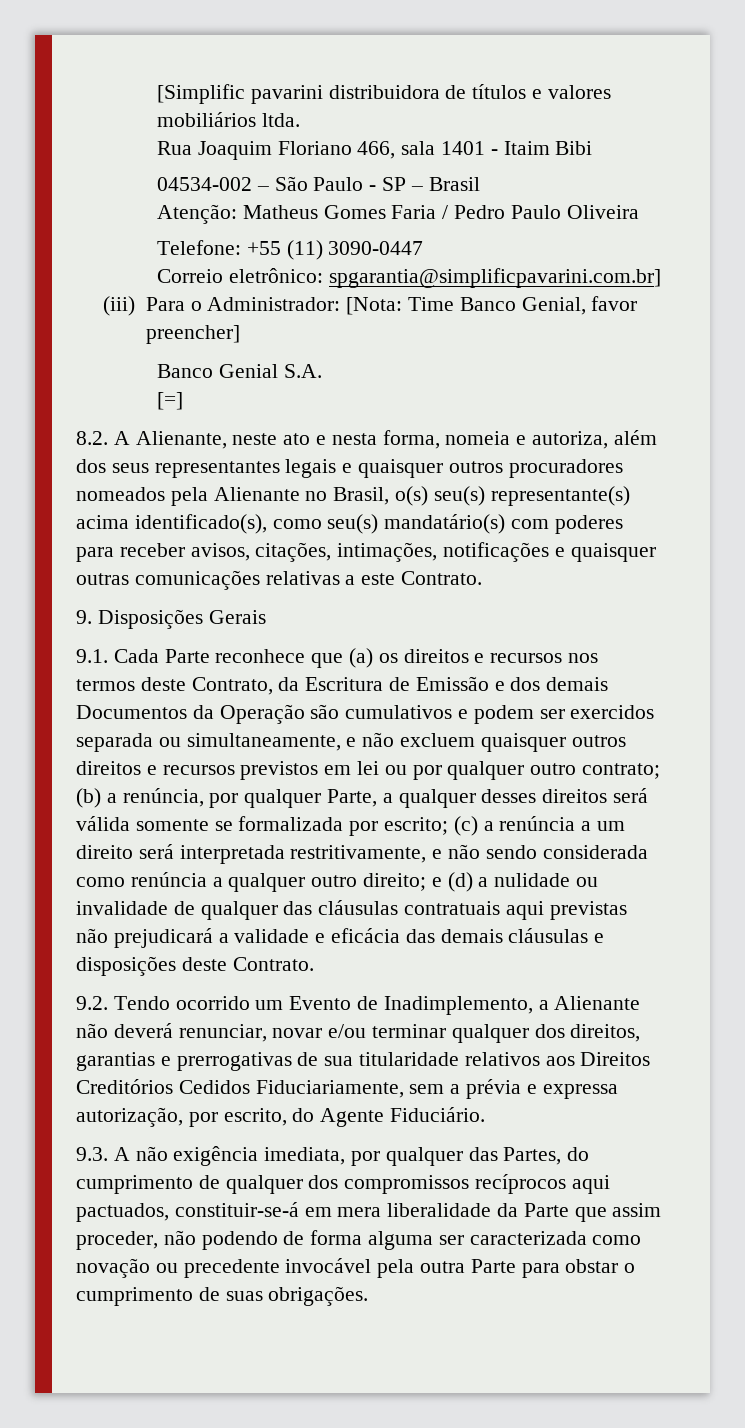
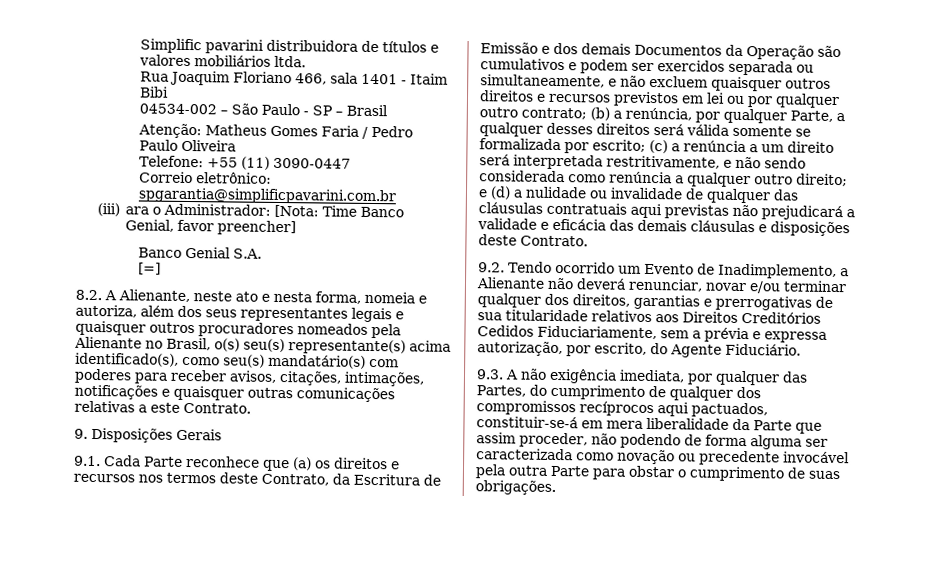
[157,84,246,104] [Simplific -> [139,38,202,54] Simplific
[328,268,661,288] spgarantia@simplificpavarini.com.br] -> [137,187,396,205] spgarantia@simplificpavarini.com.br
[145,297,185,311] Para -> [125,206,150,215] ara

